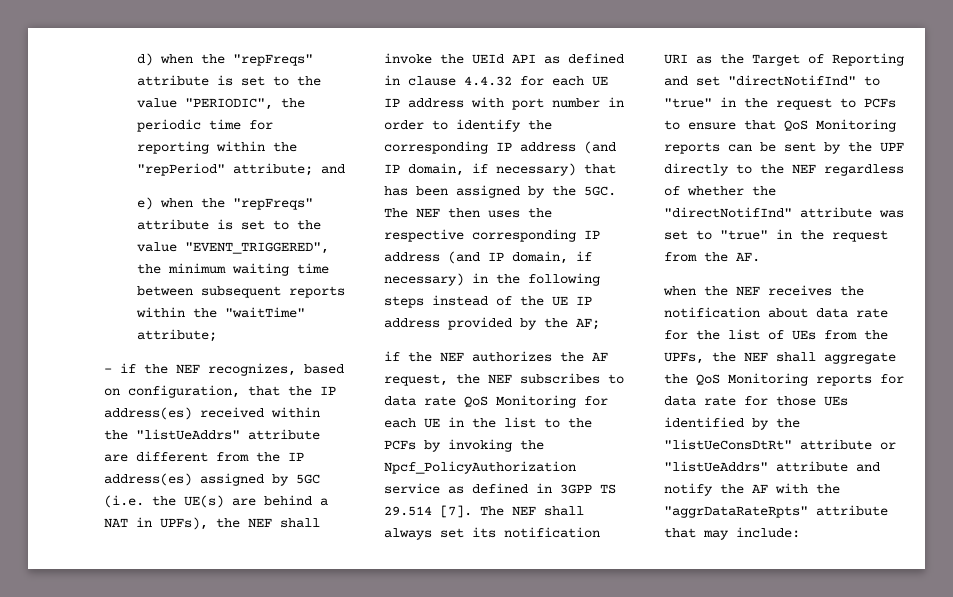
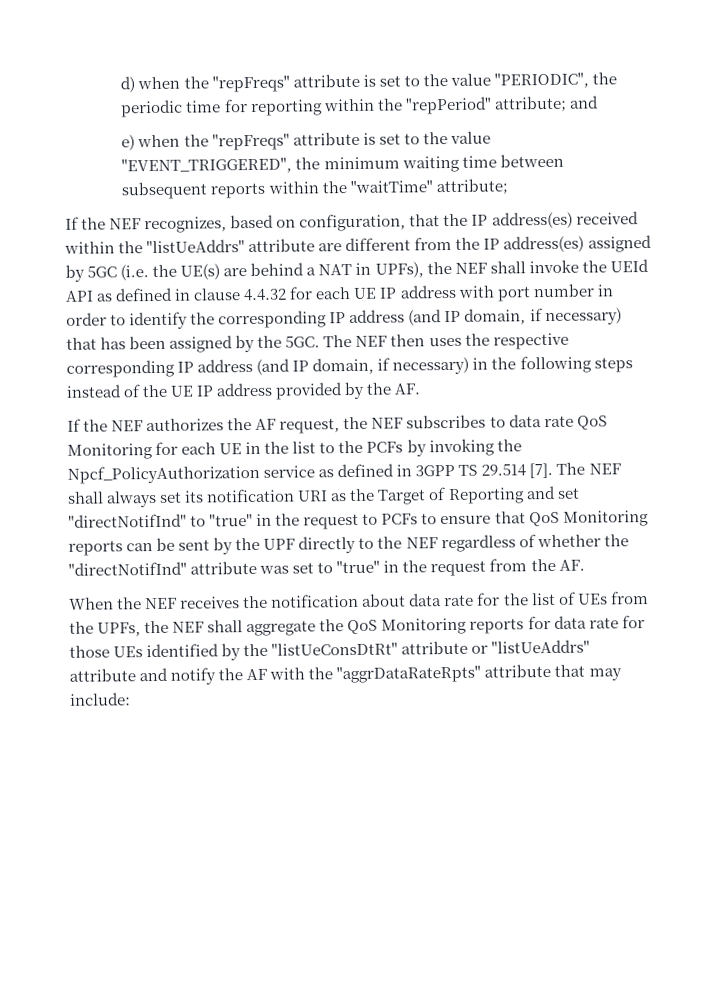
[104,363,136,373] - if -> [65,216,79,230] If
[576,318,600,330] [384,351,400,361] AF; // if -> [394,383,421,395] [67,418,81,432] AF. // If
[663,286,696,296] when -> [69,597,114,610] When

